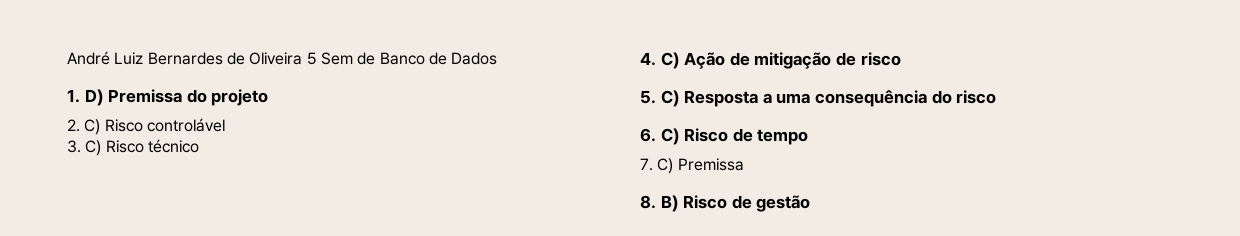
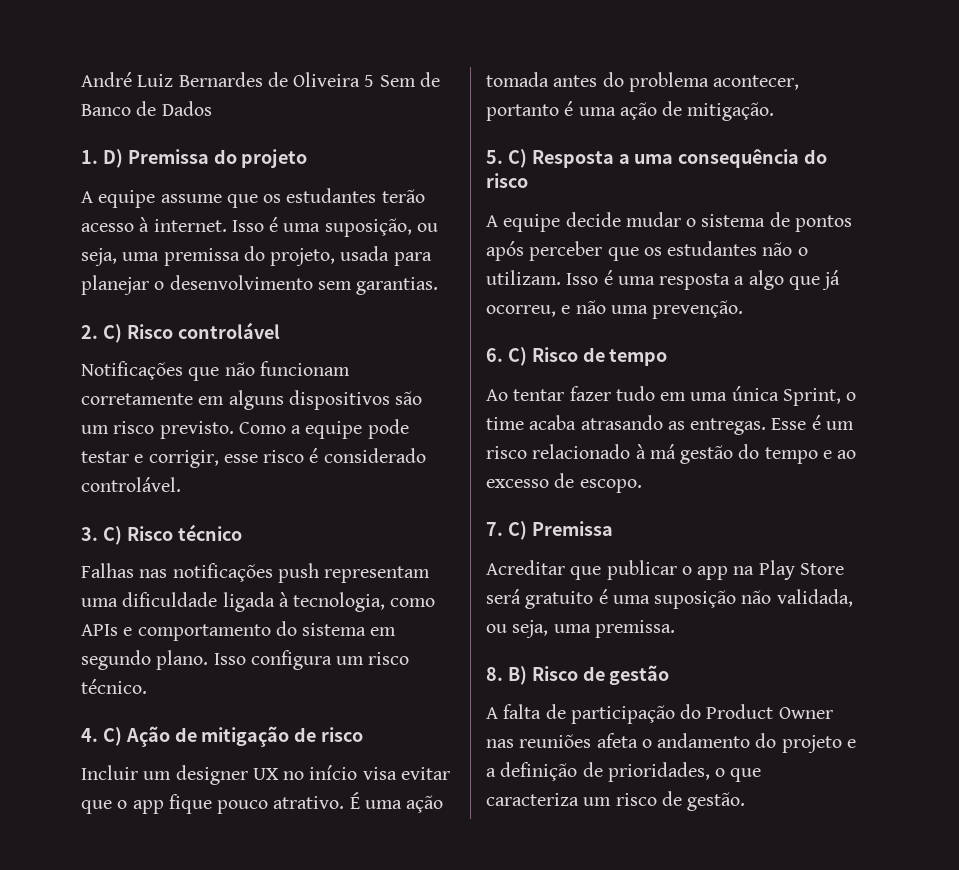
[67,118,225,135] [67,139,199,156] 2. C) Risco controlável // 3. C) Risco técnico -> [81,188,425,208] [81,217,438,237] [81,246,432,266] [81,275,439,295] [81,322,280,343] [81,361,350,381] [81,390,423,410] [81,419,409,439] [81,448,426,468] [81,477,181,492] [81,524,242,545] [81,563,431,583] [81,592,436,612] [81,621,397,641] [81,650,410,670] [81,679,147,694] A equipe assume que os estudantes terão acesso à internet. Isso é uma suposição, ou seja, uma premissa do projeto, usada para planejar o desenvolvimento sem garantias. // 2. C) Risco controlável // Notificações que não funcionam corretamente em alguns dispositivos são um risco previsto. Como a equipe pode testar e corrigir, esse risco é considerado controlável. // 3. C) Risco técnico // Falhas nas notificações push representam uma dificuldade ligada à tecnologia, como APIs e comportamento do sistema em segundo plano. Isso configura um risco técnico.
(901, 59) none -> [81,765,450,785] [81,791,444,814] [486,72,800,92] [486,101,775,121] // Incluir um designer UX no início visa evitar que o app fique pouco atrativo. É uma ação tomada antes do problema acontecer, portanto é uma ação de mitigação.
(997, 97) none -> [486,212,852,232] [486,241,808,261] [486,270,841,290] [486,300,744,319] // A equipe decide mudar o sistema de pontos após perceber que os estudantes não o utilizam. Isso é uma resposta a algo que já ocorreu, e não uma prevenção.
[640,158,744,174] 7. C) Premissa -> [486,386,857,406] [486,415,854,435] [486,444,857,464] [486,473,642,493] [486,521,613,540] [486,560,844,580] [486,589,853,609] [486,620,675,638] Ao tentar fazer tudo em uma única Sprint, o time acaba atrasando as entregas. Esse é um risco relacionado à má gestão do tempo e ao excesso de escopo. // 7. C) Premissa // Acreditar que publicar o app na Play Store será gratuito é uma suposição não validada, ou seja, uma premissa.
(811, 203) none -> [486,704,833,724] [486,733,856,753] [486,762,762,782] [486,791,746,811] // A falta de participação do Product Owner nas reuniões afeta o andamento do projeto e a definição de prioridades, o que caracteriza um risco de gestão.

